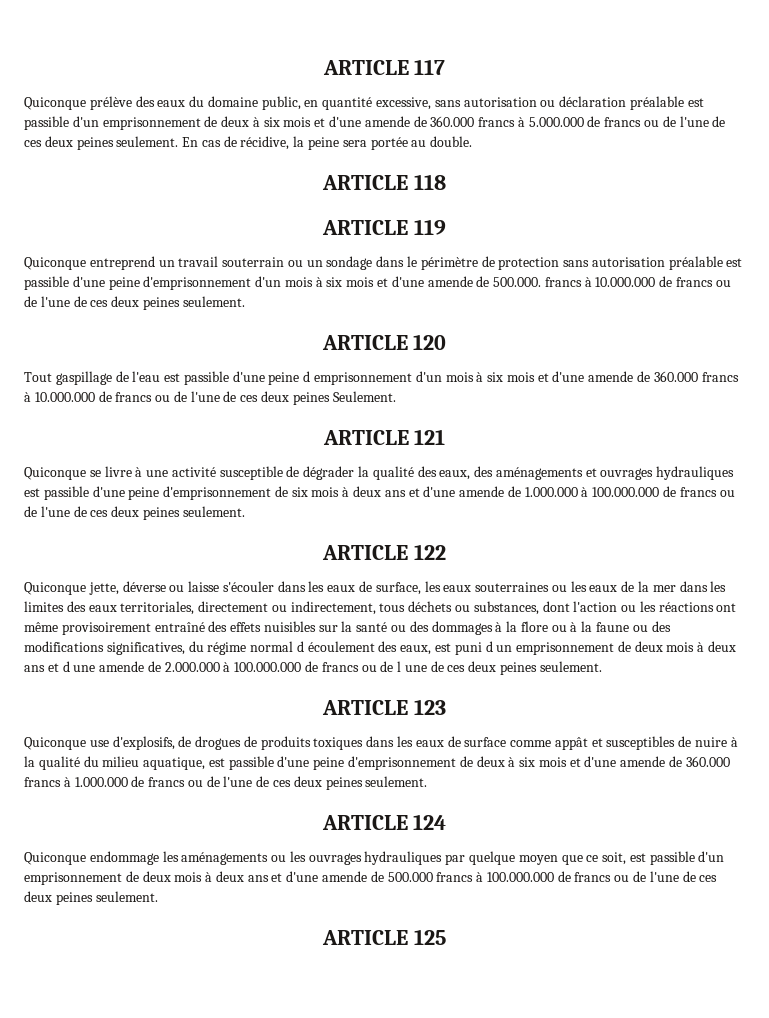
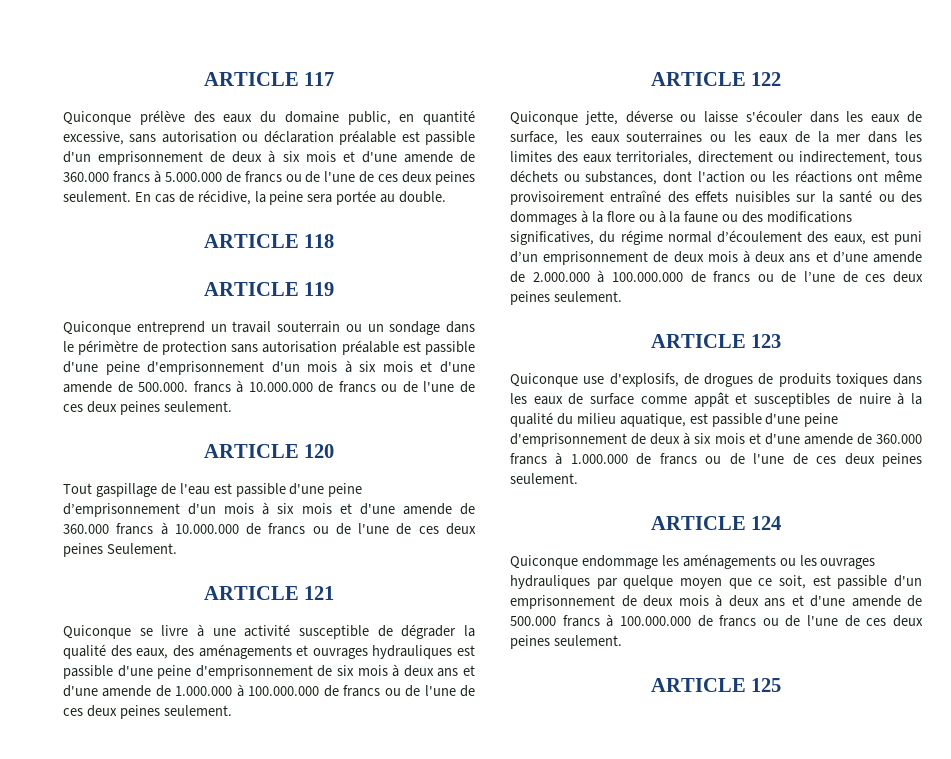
[303,371,413,385] d emprisonnement -> [63,503,180,517] d’emprisonnement
[296,641,375,652] d écoulement -> [717,230,802,243] d’écoulement
[485,641,737,655] [24,661,96,672] d un emprisonnement de deux mois à deux ans et d une -> [510,250,868,265] d’un emprisonnement de deux mois à deux ans et d’une
[397,661,427,672] l une -> [804,271,836,282] l’une

